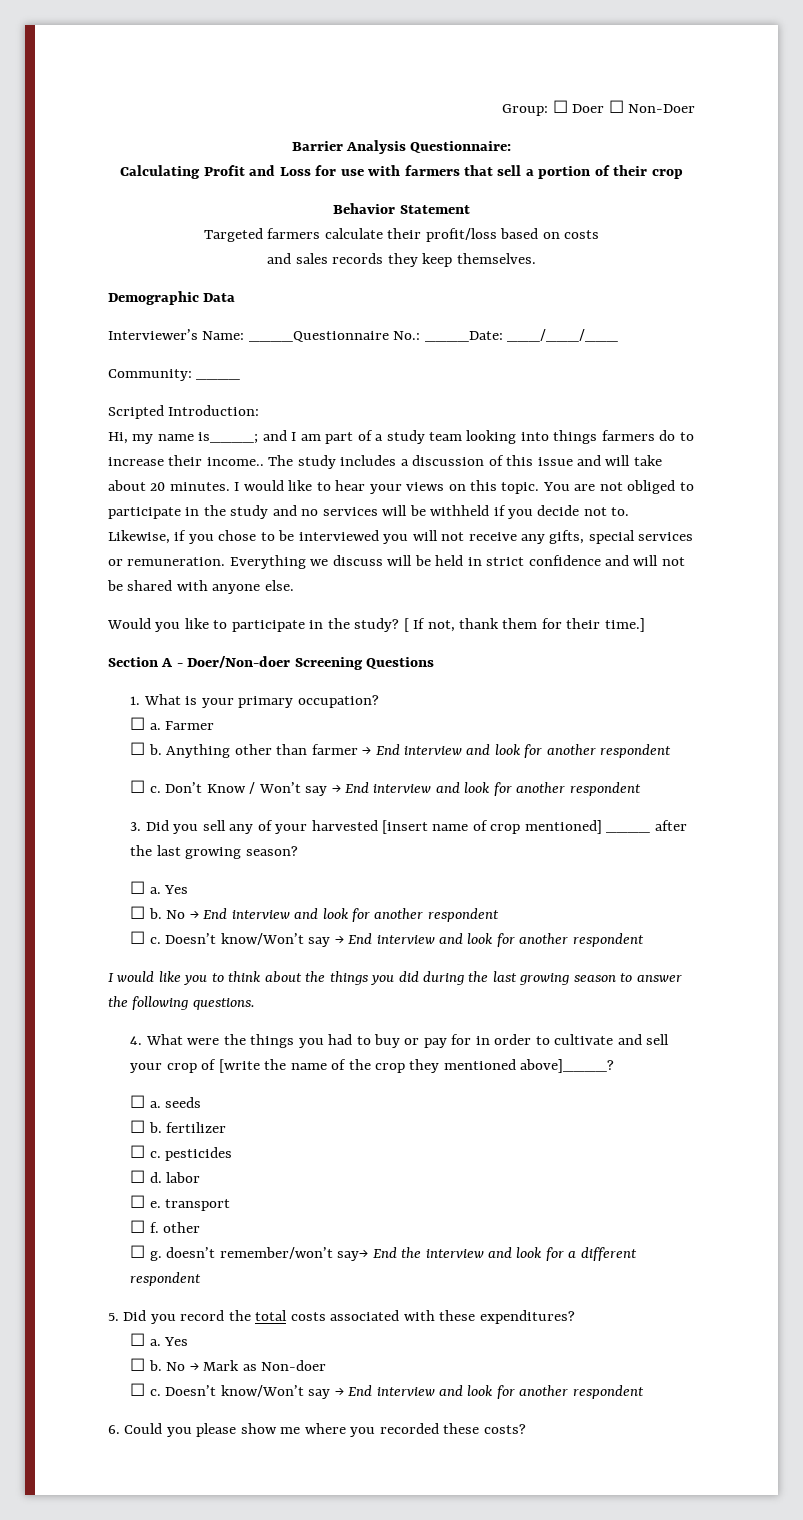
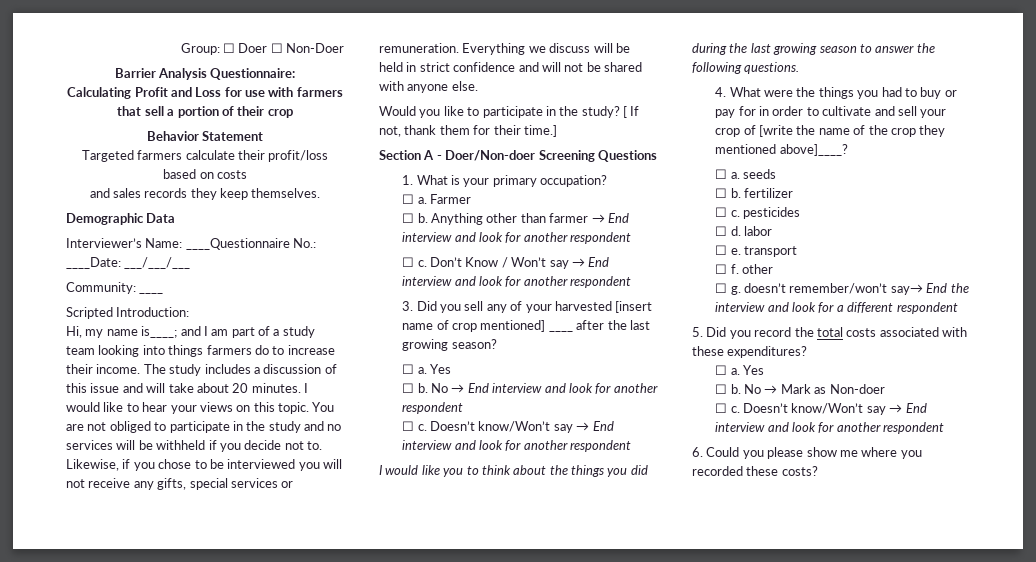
[206,457,264,466] income.. -> [96,364,141,374] income.

